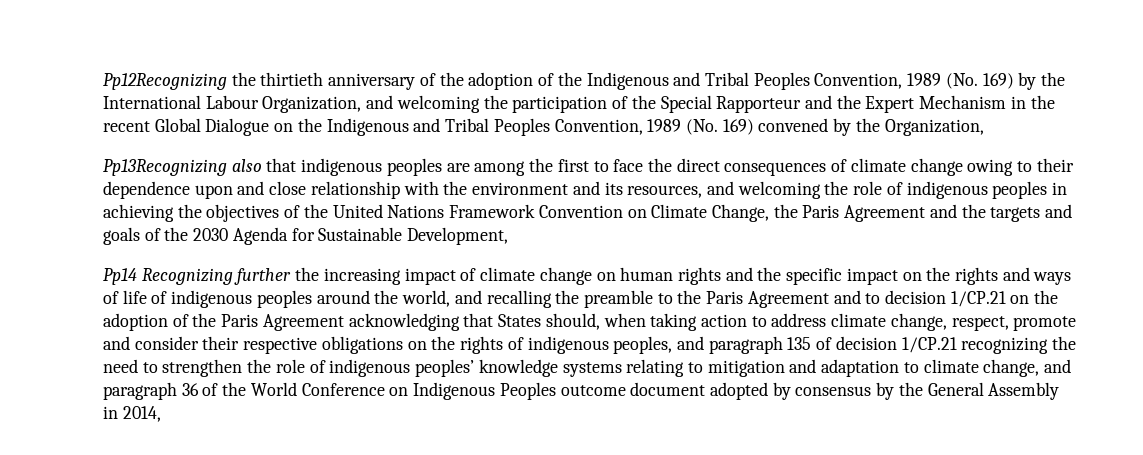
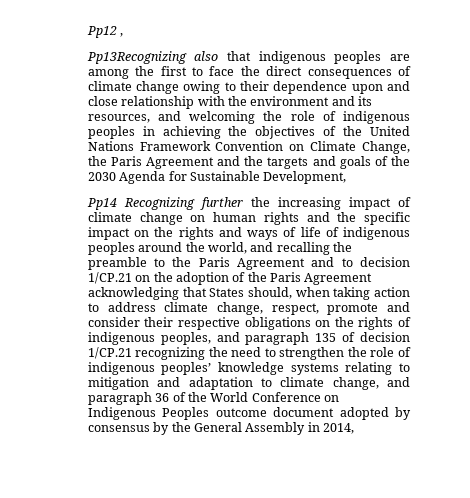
[102,72,1066,90] [102,95,1055,113] [102,118,984,136] Pp12Recognizing the thirtieth anniversary of the adoption of the Indigenous and Tribal Peoples Convention, 1989 (No. 169) by the International Labour Organization, and welcoming the participation of the Special Rapporteur and the Expert Mechanism in the recent Global Dialogue on the Indigenous and Tribal Peoples Convention, 1989 (No. 169) convened by the Organization, -> [86,26,124,38] Pp12 ,

